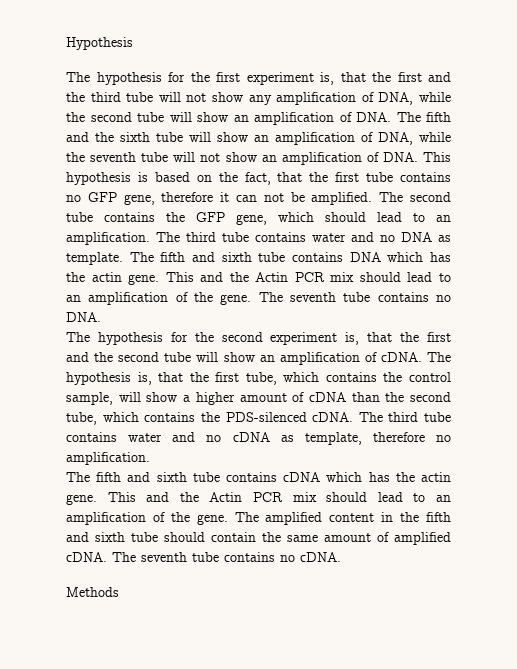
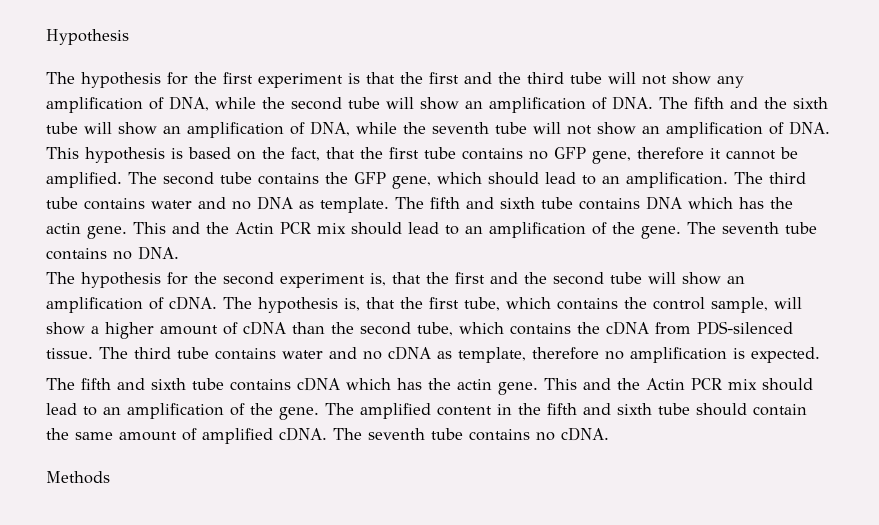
[320,72,334,85] is, -> [348,73,360,84] is
[236,193,284,202] can not -> [726,150,776,160] cannot
[225,412,354,422] PDS-silenced cDNA. -> [606,321,793,335] [46,348,93,359] cDNA from PDS-silenced tissue.
[66,452,150,465] amplification. -> [630,347,820,363] amplification is expected.

